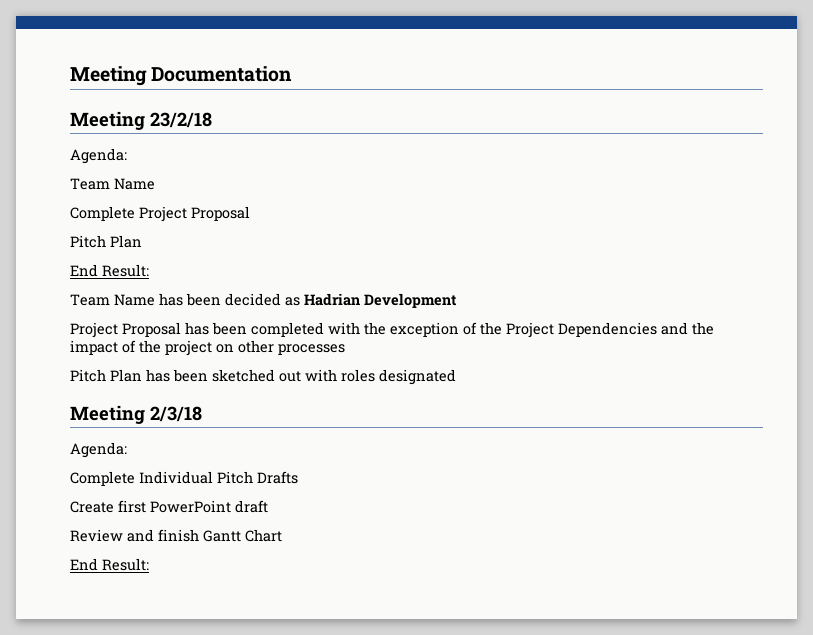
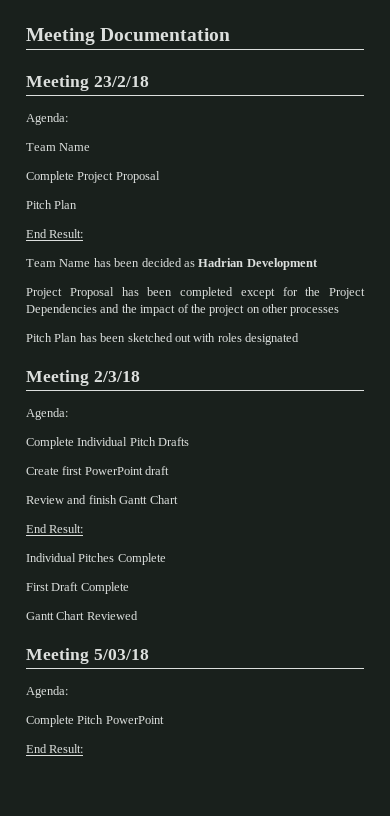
[328,322,477,337] with the exception of -> [240,287,298,299] except for
(149, 564) none -> [26,553,166,565] [26,582,129,594] [26,611,138,620] [26,648,149,664] [26,686,68,698] [26,715,164,727] [26,744,84,753] // Individual Pitches Complete // First Draft Complete // Gantt Chart Reviewed // Meeting 5/03/18 // Agenda: // Complete Pitch PowerPoint // End Result:

